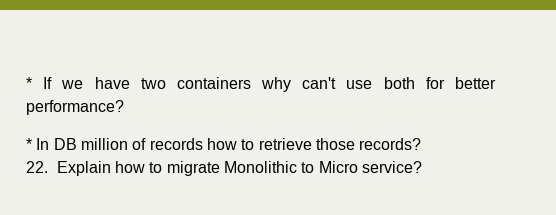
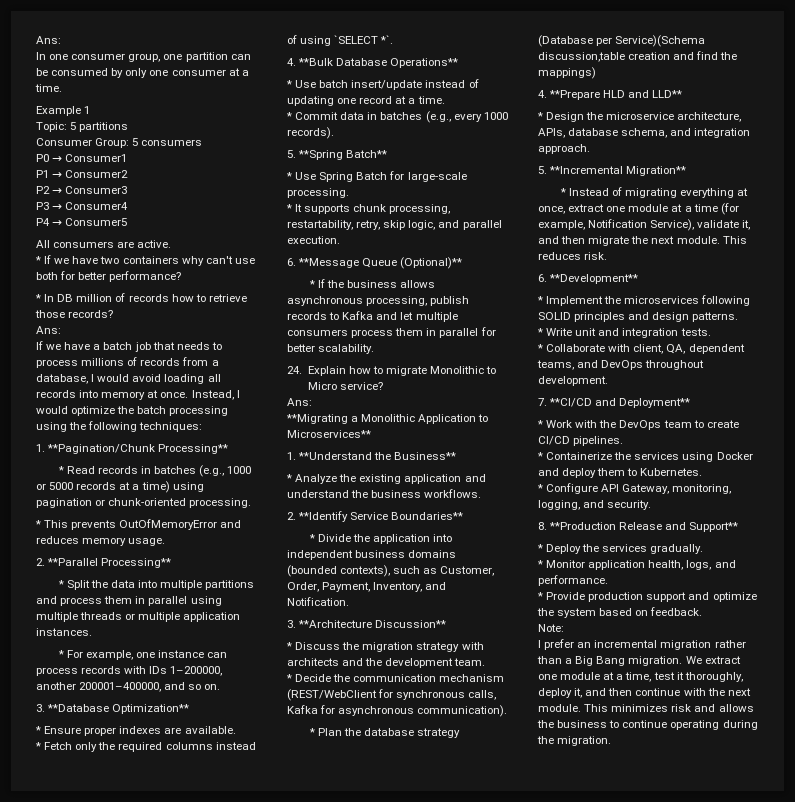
(26, 83) none -> [36,36,61,44] [36,52,251,62] [36,68,249,78] [35,84,62,92] [36,106,91,116] [36,122,129,132] [36,138,203,148] [36,154,128,162] [36,170,129,178] [36,186,128,194] [36,202,129,210] [36,218,128,226] [36,240,172,248] Ans: // In one consumer group, one partition can be consumed by only one consumer at a time. // Example 1 // Topic: 5 partitions // Consumer Group: 5 consumers // P0 → Consumer1 // P1 → Consumer2 // P2 → Consumer3 // P3 → Consumer4 // P4 → Consumer5 // All consumers are active. //
[26,161,48,173] 22. -> [36,326,61,334] [36,341,222,352] [36,357,219,368] [36,374,221,384] [36,390,240,400] [36,406,229,416] [36,421,203,432] [36,444,229,454] [57,465,252,477] [36,481,204,493] [36,498,252,508] [35,519,242,530] [36,536,166,546] [36,558,172,568] [57,580,255,590] [36,596,222,606] [36,612,241,622] [36,628,92,636] [57,650,228,660] [36,666,223,676] [36,682,221,692] [36,704,190,714] [35,726,236,736] [35,742,256,752] [287,35,394,46] [287,58,459,68] [286,79,479,90] [287,96,445,106] [286,111,508,123] [287,127,334,139] [287,150,388,160] [286,171,467,182] [287,188,349,198] [286,204,451,214] [287,220,502,230] [287,236,340,244] [287,257,463,269] [308,279,435,288] [287,296,470,306] [287,311,458,322] [287,327,496,338] [287,344,375,354] [287,366,302,374] Ans: // If we have a batch job that needs to process millions of records from a database, I would avoid loading all records into memory at once. Instead, I would optimize the batch processing using the following techniques: // 1. **Pagination/Chunk Processing** // * Read records in batches (e.g., 1000 or 5000 records at a time) using pagination or chunk-oriented processing. // * This prevents OutOfMemoryError and reduces memory usage. // 2. **Parallel Processing** // * Split the data into multiple partitions and process them in parallel using multiple threads or multiple application instances. // * For example, one instance can process records with IDs 1–200000, another 200001–400000, and so on. // 3. **Database Optimization** // * Ensure proper indexes are available. // * Fetch only the required columns instead of using `SELECT *`. // 4. **Bulk Database Operations** // * Use batch insert/update instead of updating one record at a time. // * Commit data in batches (e.g., every 1000 records). // 5. **Spring Batch** // * Use Spring Batch for large-scale processing. // * It supports chunk processing, restartability, retry, skip logic, and parallel execution. // 6. **Message Queue (Optional)** // * If the business allows asynchronous processing, publish records to Kafka and let multiple consumers process them in parallel for better scalability. // 24.
(422, 167) none -> [287,398,312,406] [286,414,489,424] [287,430,371,438] [287,452,457,460] [286,474,486,484] [287,489,482,498] [287,511,464,522] [308,534,452,544] [287,550,457,560] [287,565,495,577] [287,582,447,592] [287,597,349,606] [287,620,447,628] [286,642,484,652] [287,658,486,668] [286,674,505,682] [287,689,497,701] [287,705,508,717] [308,728,460,738] [538,35,706,47] [538,51,738,62] [538,67,596,79] [538,90,683,100] [537,112,742,122] [538,128,751,138] [538,144,590,154] [538,166,687,176] [559,187,749,198] [538,203,739,215] [538,219,751,231] [538,236,747,246] [538,252,608,260] [538,274,639,284] [537,295,751,306] [538,312,739,322] [537,328,711,338] [537,344,745,354] [537,360,705,370] [538,376,608,386] [538,398,691,408] [537,420,739,430] [538,436,624,446] [537,452,753,462] [538,468,703,478] [537,483,732,494] [538,500,652,510] [538,522,739,532] [537,544,704,554] [537,560,736,570] [538,575,608,586] [537,592,757,602] [537,607,703,618] [538,624,564,632] [538,639,746,650] [537,656,741,666] [538,672,743,682] [538,688,751,698] [538,704,754,712] [537,720,758,730] [537,736,612,746] // Ans: // **Migrating a Monolithic Application to Microservices** // 1. **Understand the Business** // * Analyze the existing application and understand the business workflows. // 2. **Identify Service Boundaries** // * Divide the application into independent business domains (bounded contexts), such as Customer, Order, Payment, Inventory, and Notification. // 3. **Architecture Discussion** // * Discuss the migration strategy with architects and the development team. // * Decide the communication mechanism (REST/WebClient for synchronous calls, Kafka for asynchronous communication). // * Plan the database strategy (Database per Service)(Schema discussion,table creation and find the mappings) // 4. **Prepare HLD and LLD** // * Design the microservice architecture, APIs, database schema, and integration approach. // 5. **Incremental Migration** // * Instead of migrating everything at once, extract one module at a time (for example, Notification Service), validate it, and then migrate the next module. This reduces risk. // 6. **Development** // * Implement the microservices following SOLID principles and design patterns. // * Write unit and integration tests. // * Collaborate with client, QA, dependent teams, and DevOps throughout development. // 7. **CI/CD and Deployment** // * Work with the DevOps team to create CI/CD pipelines. // * Containerize the services using Docker and deploy them to Kubernetes. // * Configure API Gateway, monitoring, logging, and security. // 8. **Production Release and Support** // * Deploy the services gradually. // * Monitor application health, logs, and performance. // * Provide production support and optimize the system based on feedback. // Note: // I prefer an incremental migration rather than a Big Bang migration. We extract one module at a time, test it thoroughly, deploy it, and then continue with the next module. This minimizes risk and allows the business to continue operating during the migration.

